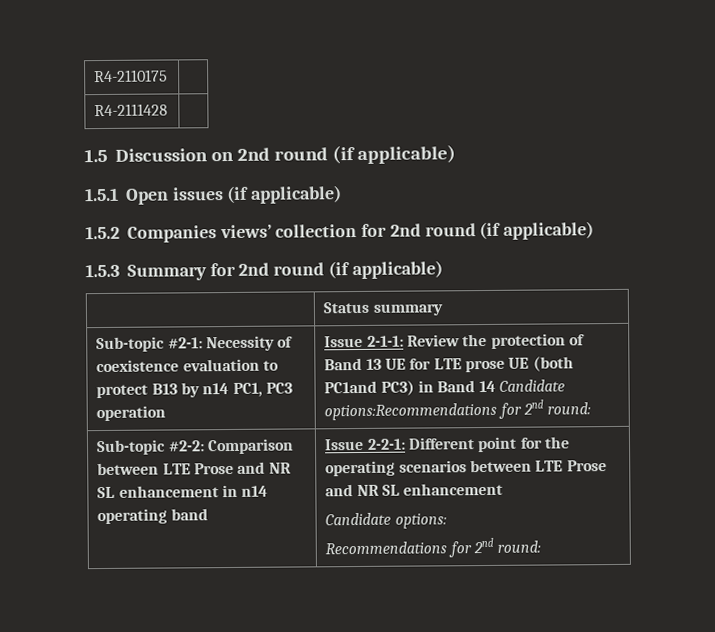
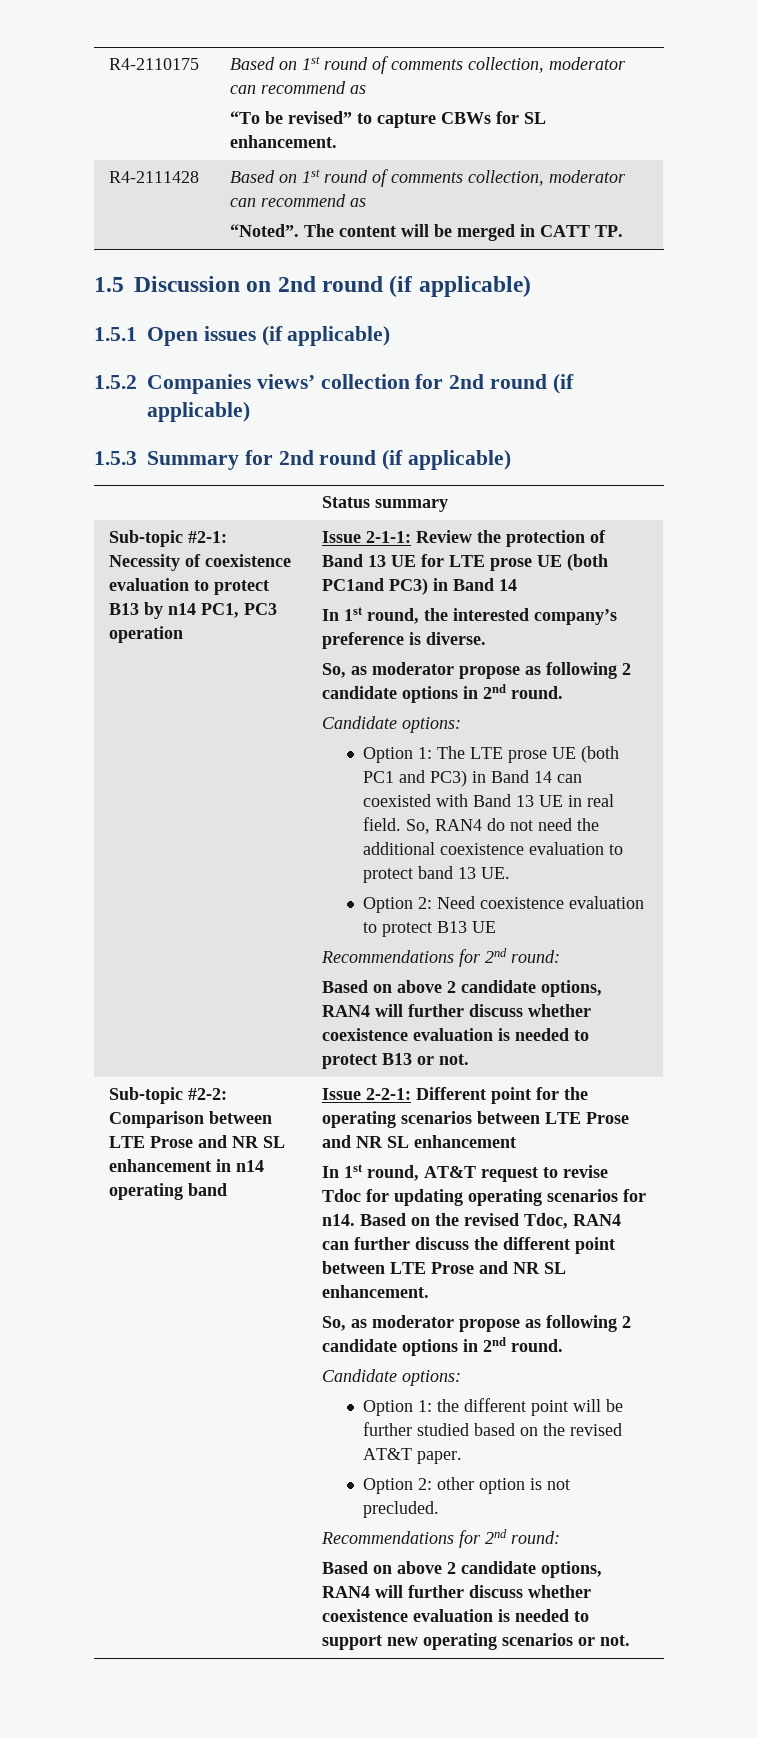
[94,103,169,117] // R4-2111428 | -> [230,56,627,74] [230,81,367,94] [230,111,547,128] [230,135,338,148] [109,171,200,183] [230,169,627,187] [230,194,367,207] [230,224,624,241] Based on 1st round of comments collection, moderator can recommend as // “To be revised” to capture CBWs for SL enhancement. // R4-2111428 | Based on 1st round of comments collection, moderator can recommend as // “Noted”. The content will be merged in CATT TP.
[498,379,565,392] [324,399,592,421] Candidate options:Recommendations for 2nd round: -> [322,607,618,625] [322,632,487,649] [322,662,632,679] [322,684,564,703] [322,716,462,733] [363,746,620,763] [363,770,583,787] [363,794,615,807] [363,817,600,834] [363,842,624,855] [363,866,511,883] [363,896,645,913] [363,921,497,937] [321,948,561,967] [322,980,603,997] [322,1004,592,1017] [322,1028,590,1041] [322,1053,470,1069] // In 1st round, the interested company’s preference is diverse. // So, as moderator propose as following 2 candidate options in 2nd round. // Candidate options: // Option 1: The LTE prose UE (both PC1 and PC3) in Band 14 can coexisted with Band 13 UE in real field. So, RAN4 do not need the additional coexistence evaluation to protect band 13 UE. // Option 2: Need coexistence evaluation to protect B13 UE // Recommendations for 2nd round: // Based on above 2 candidate options, RAN4 will further discuss whether coexistence evaluation is needed to protect B13 or not.
[325,512,447,529] [325,537,542,558] Candidate options: // Recommendations for 2nd round: -> [322,1164,609,1182] [322,1189,647,1206] [322,1213,622,1229] [322,1237,616,1254] [322,1261,567,1274] [322,1285,430,1298] [322,1315,632,1332] [322,1337,564,1356] [322,1369,462,1386] [363,1398,624,1416] [363,1422,623,1436] [363,1448,463,1464] [363,1477,571,1494] [363,1501,440,1518] [321,1529,561,1548] [322,1561,603,1578] [322,1585,592,1598] [322,1609,590,1622] [322,1633,631,1650] In 1st round, AT&T request to revise Tdoc for updating operating scenarios for n14. Based on the revised Tdoc, RAN4 can further discuss the different point between LTE Prose and NR SL enhancement. // So, as moderator propose as following 2 candidate options in 2nd round. // Candidate options: // Option 1: the different point will be further studied based on the revised AT&T paper. // Option 2: other option is not precluded. // Recommendations for 2nd round: // Based on above 2 candidate options, RAN4 will further discuss whether coexistence evaluation is needed to support new operating scenarios or not.

